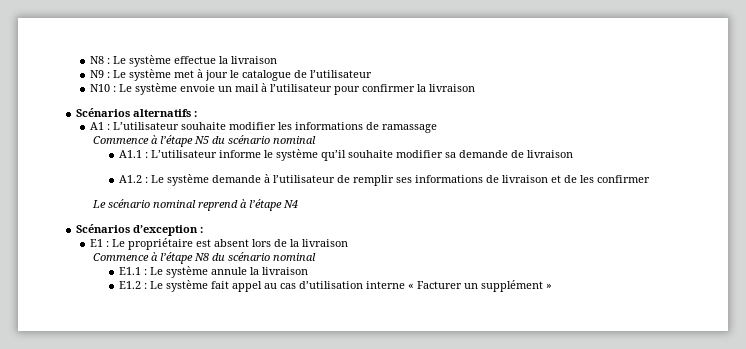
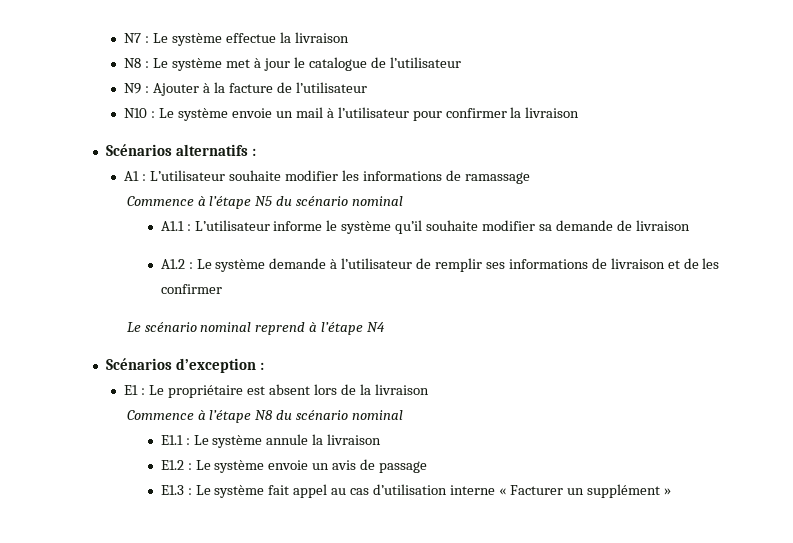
[90,56,105,64] N8 -> [124,33,142,43] N7
[90,70,105,78] N9 -> [124,58,142,68] N8
(373, 74) none -> [124,82,367,96] // N9 : Ajouter à la facture de l’utilisateur
(209, 286) none -> [268,459,428,473] [160,485,265,498] envoie un avis de passage // E1.3 : Le système

